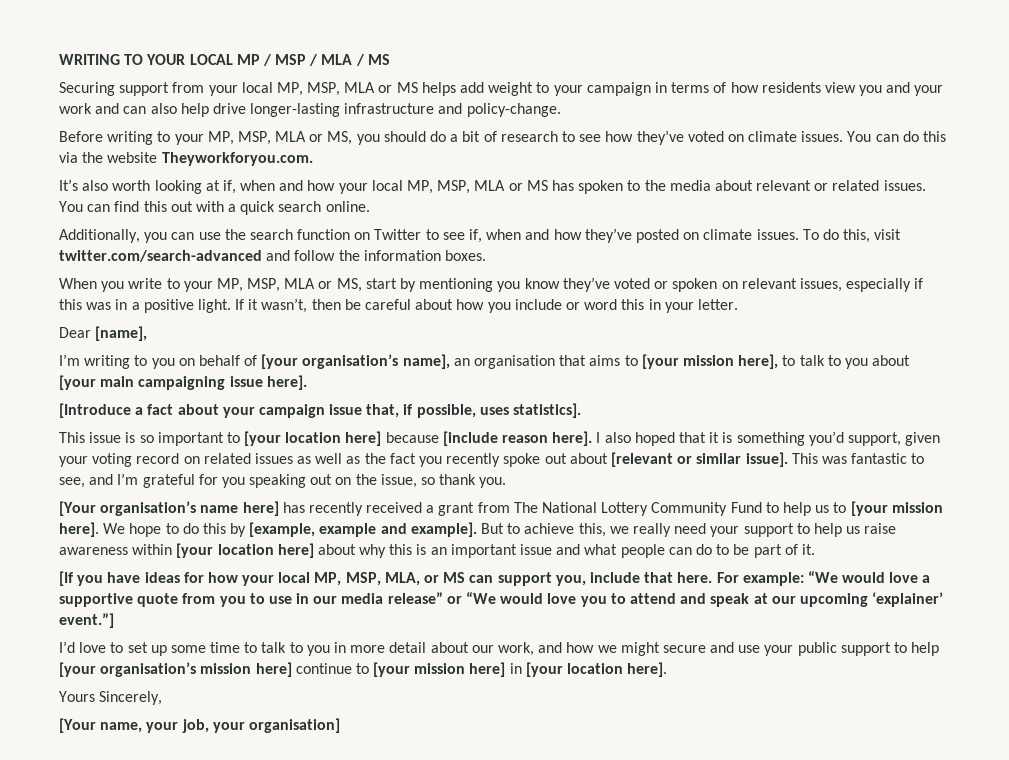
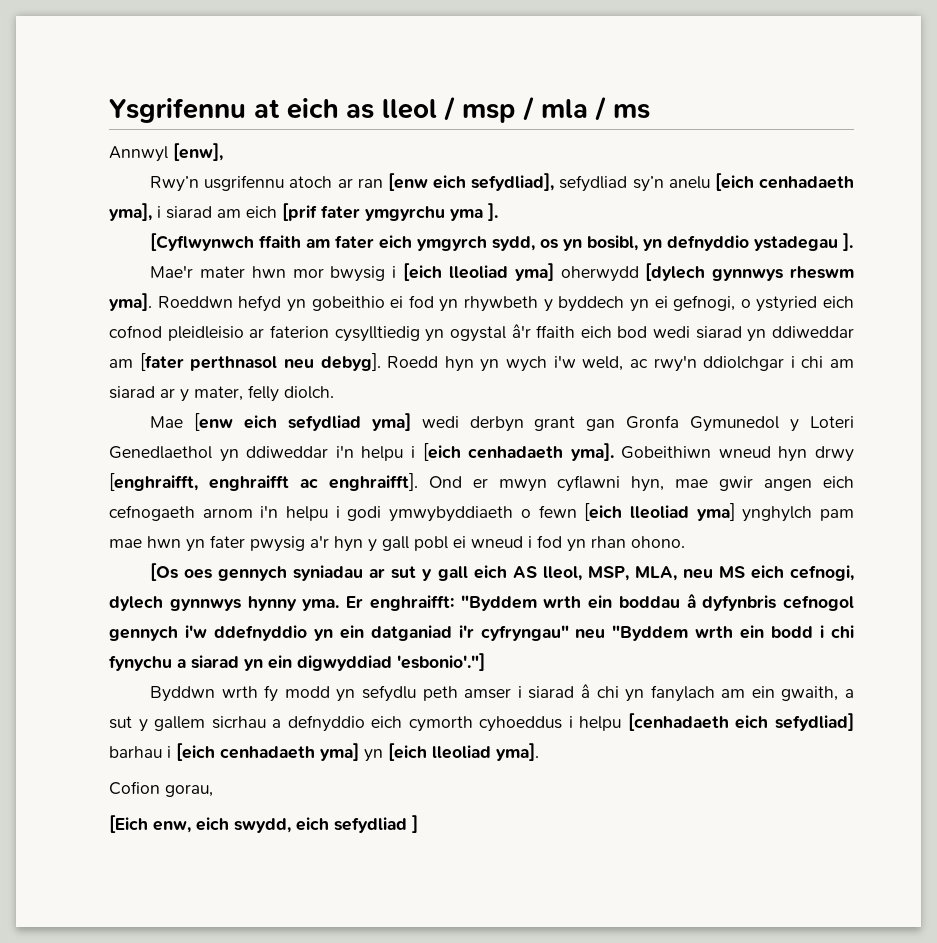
[59,54,390,66] [59,82,944,96] [59,103,561,117] [59,130,946,145] [59,152,313,166] [59,179,926,194] [59,201,370,215] [59,228,902,243] [59,250,486,262] [59,277,924,292] [59,298,738,313] [59,326,148,341] [59,354,911,369] [59,375,307,390] [59,403,582,418] [59,431,941,446] [59,452,925,467] [59,473,507,488] [59,501,943,516] [59,522,897,537] [59,543,815,558] [59,571,931,586] [59,592,944,607] [59,613,114,628] [59,641,940,656] [59,662,668,677] [59,691,163,705] [59,718,340,733] WRITING TO YOUR LOCAL MP / MSP / MLA / MS // Securing support from your local MP, MSP, MLA or MS helps add weight to your campaign in terms of how residents view you and your work and can also help drive longer-lasting infrastructure and policy-change. // Before writing to your MP, MSP, MLA or MS, you should do a bit of research to see how they’ve voted on climate issues. You can do this via the website Theyworkforyou.com. // It’s also worth looking at if, when and how your local MP, MSP, MLA or MS has spoken to the media about relevant or related issues. You can find this out with a quick search online. // Additionally, you can use the search function on Twitter to see if, when and how they’ve posted on climate issues. To do this, visit twitter.com/search-advanced and follow the information boxes. // When you write to your MP, MSP, MLA or MS, start by mentioning you know they’ve voted or spoken on relevant issues, especially if this was in a positive light. If it wasn’t, then be careful about how you include or word this in your letter. // Dear [name], // I’m writing to you on behalf of [your organisation’s name], an organisation that aims to [your mission here], to talk to you about [your main campaigning issue here]. // [Introduce a fact about your campaign issue that, if possible, uses statistics]. // This issue is so important to [your location here] because [include reason here]. I also hoped that it is something you’d support, given your voting record on related issues as well as the fact you recently spoke out about [relevant or similar issue]. This was fantastic to see, and I’m grateful for you speaking out on the issue, so thank you. // [Your organisation’s name here] has recently received a grant from The National Lottery Community Fund to help us to [your mission here]. We hope to do this by [example, example and example]. But to achieve this, we really need your support to help us raise awareness within [your location here] about why this is an important issue and what people can do to be part of it. // [If you have ideas for how your local MP, MSP, MLA, or MS can support you, include that here. For example: “We would love a supportive quote from you to use in our media release” or “We would love you to attend and speak at our upcoming ‘explainer’ event.”] // I’d love to set up some time to talk to you in more detail about our work, and how we might secure and use your public support to help [your organisation’s mission here] continue to [your mission here] in [your location here]. // Yours Sincerely, // [Your name, your job, your organisation] -> [109,96,650,123] [109,143,223,162] [150,173,854,192] [109,203,498,221] [150,233,854,251] [150,263,855,282] [109,293,854,312] [109,324,854,342] [109,353,854,372] [109,385,334,402] [150,413,854,432] [109,443,855,462] [109,473,854,492] [109,503,854,522] [109,535,685,552] [150,563,854,581] [109,594,854,611] [109,625,855,641] [109,653,485,671] [150,684,855,702] [109,713,855,732] [109,743,539,762] [109,781,213,797] [109,815,418,833] Ysgrifennu at eich as lleol / msp / mla / ms // Annwyl [enw], // Rwy’n usgrifennu atoch ar ran [enw eich sefydliad], sefydliad sy’n anelu [eich cenhadaeth yma], i siarad am eich [prif fater ymgyrchu yma ]. // [Cyflwynwch ffaith am fater eich ymgyrch sydd, os yn bosibl, yn defnyddio ystadegau ]. // Mae'r mater hwn mor bwysig i [eich lleoliad yma] oherwydd [dylech gynnwys rheswm yma]. Roeddwn hefyd yn gobeithio ei fod yn rhywbeth y byddech yn ei gefnogi, o ystyried eich cofnod pleidleisio ar faterion cysylltiedig yn ogystal â'r ffaith eich bod wedi siarad yn ddiweddar am [fater perthnasol neu debyg]. Roedd hyn yn wych i'w weld, ac rwy'n ddiolchgar i chi am siarad ar y mater, felly diolch. // Mae [enw eich sefydliad yma] wedi derbyn grant gan Gronfa Gymunedol y Loteri Genedlaethol yn ddiweddar i'n helpu i [eich cenhadaeth yma]. Gobeithiwn wneud hyn drwy [enghraifft, enghraifft ac enghraifft]. Ond er mwyn cyflawni hyn, mae gwir angen eich cefnogaeth arnom i'n helpu i godi ymwybyddiaeth o fewn [eich lleoliad yma] ynghylch pam mae hwn yn fater pwysig a'r hyn y gall pobl ei wneud i fod yn rhan ohono. // [Os oes gennych syniadau ar sut y gall eich AS lleol, MSP, MLA, neu MS eich cefnogi, dylech gynnwys hynny yma. Er enghraifft: "Byddem wrth ein boddau â dyfynbris cefnogol gennych i'w ddefnyddio yn ein datganiad i'r cyfryngau" neu "Byddem wrth ein bodd i chi fynychu a siarad yn ein digwyddiad 'esbonio'."] // Byddwn wrth fy modd yn sefydlu peth amser i siarad â chi yn fanylach am ein gwaith, a sut y gallem sicrhau a defnyddio eich cymorth cyhoeddus i helpu [cenhadaeth eich sefydliad] barhau i [eich cenhadaeth yma] yn [eich lleoliad yma]. // Cofion gorau, // [Eich enw, eich swydd, eich sefydliad ]

